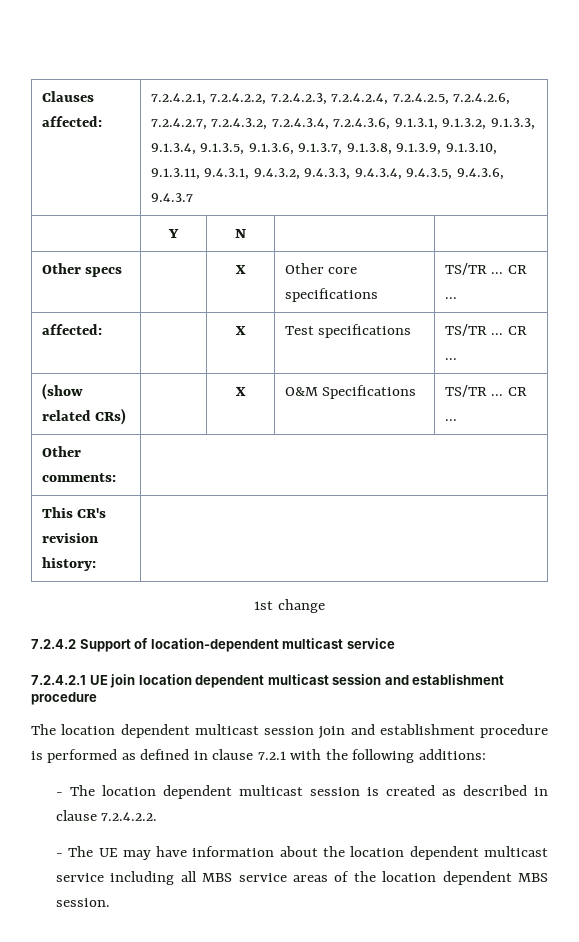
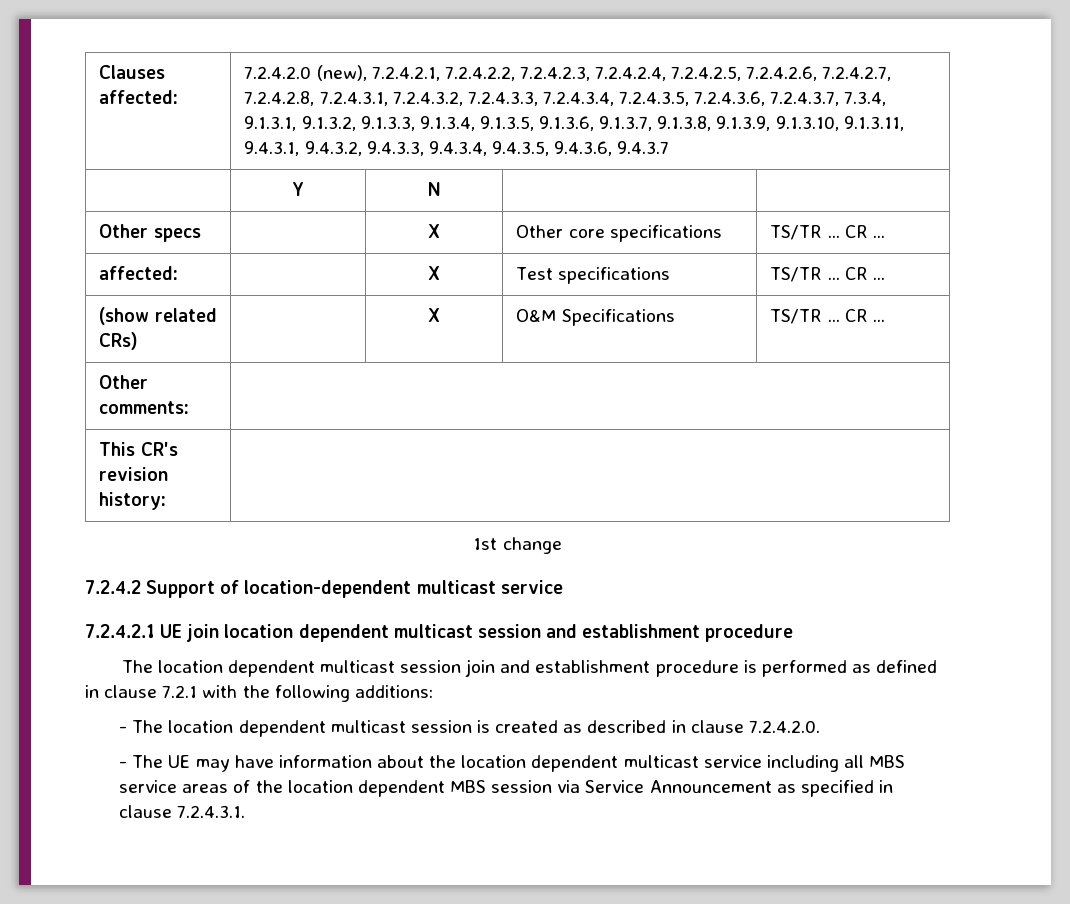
(102, 121) none -> [244,65,367,81] 7.2.4.2.0 (new),
[211,118,391,130] 7.2.4.3.2, 7.2.4.3.4, 7.2.4.3.6, -> [244,91,887,106] 7.2.4.2.8, 7.2.4.3.1, 7.2.4.3.2, 7.2.4.3.3, 7.2.4.3.4, 7.2.4.3.5, 7.2.4.3.6, 7.2.4.3.7, 7.3.4,
[101,812,158,821] 7.2.4.2.2. -> [748,720,820,733] 7.2.4.2.0.
[55,898,110,907] session. -> [491,780,893,797] [119,805,246,818] session via Service Announcement as specified in clause 7.2.4.3.1.

